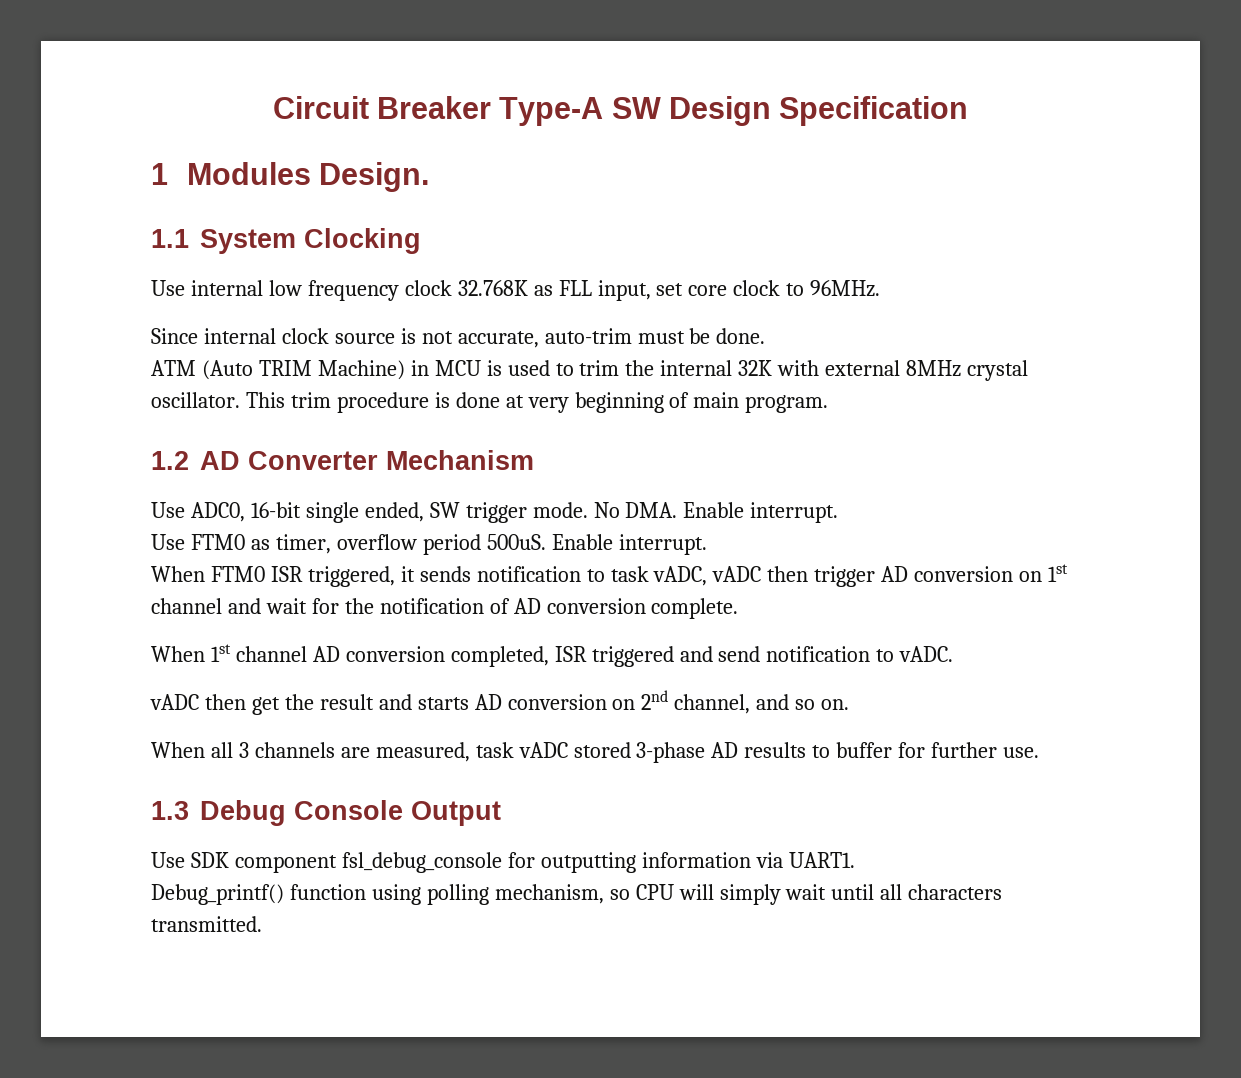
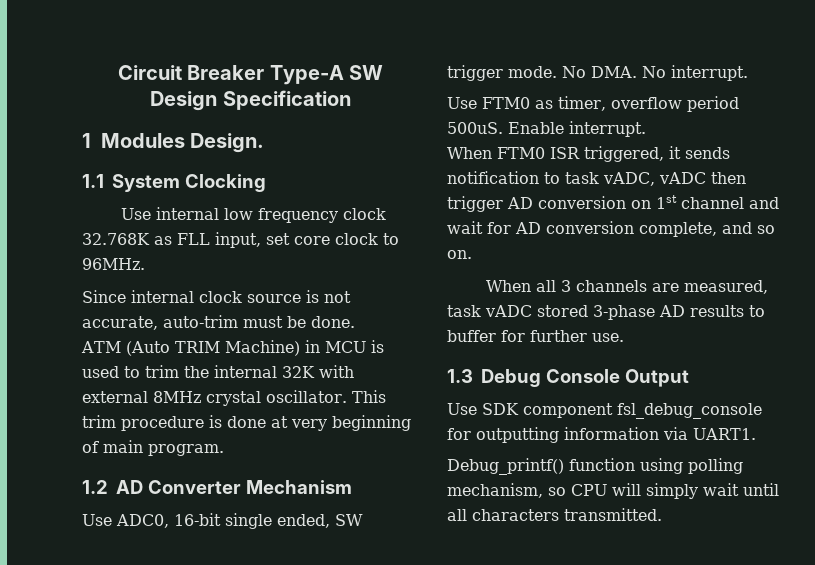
[683,502,745,518] Enable -> [642,66,666,78] No
[344,598,739,619] [151,644,954,667] [150,690,751,715] the notification of AD conversion complete. // When 1st channel AD conversion completed, ISR triggered and send notification to vADC. // vADC then get the result and starts AD conversion on 2nd channel, -> [515,221,717,237] AD conversion complete,

